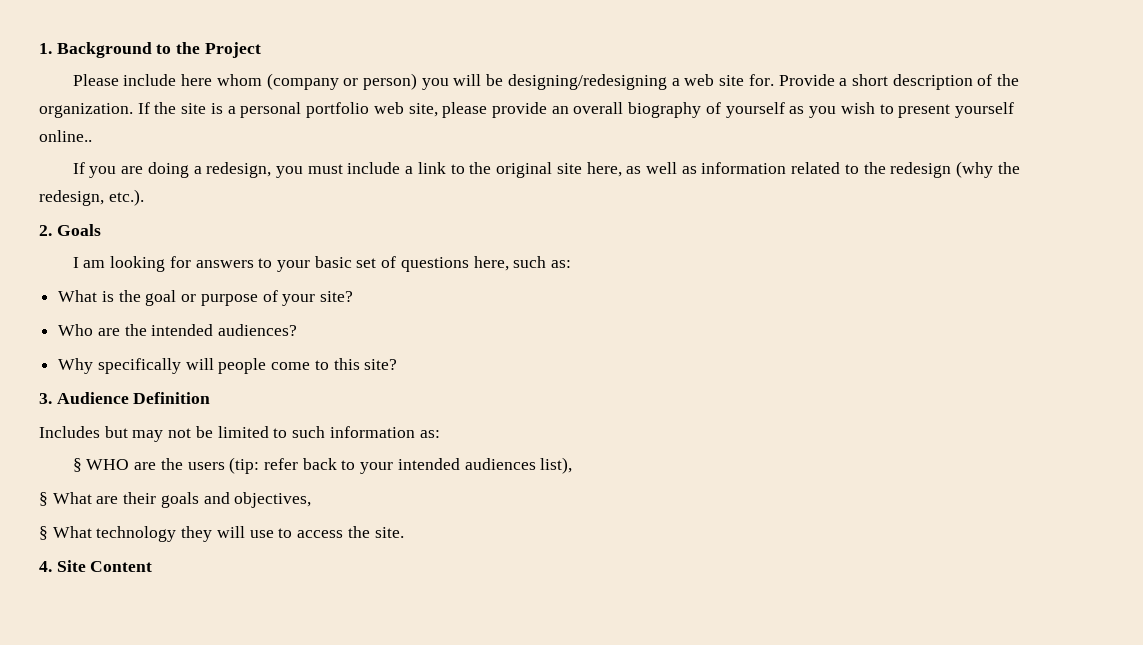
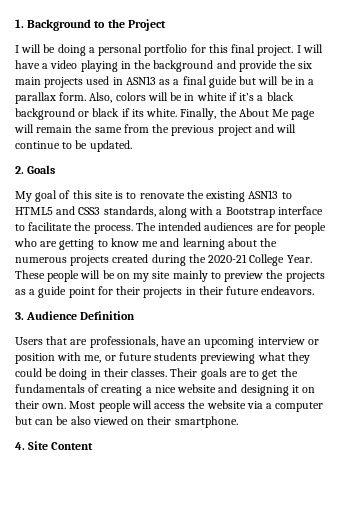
[72,73,1020,90] [39,102,1014,118] [39,130,92,142] [72,161,1020,178] [39,189,144,206] [39,224,101,236] [72,256,572,272] [58,290,354,306] [58,324,298,336] [58,358,398,374] [39,392,211,404] [39,426,440,442] [72,457,573,474] [39,492,312,508] [39,526,404,542] Please include here whom (company or person) you will be designing/redesigning a web site for. Provide a short description of the organization. If the site is a personal portfolio web site, please provide an overall biography of yourself as you wish to present yourself online.. // If you are doing a redesign, you must include a link to the original site here, as well as information related to the redesign (why the redesign, etc.). // 2. Goals // I am looking for answers to your basic set of questions here, such as: // What is the goal or purpose of your site? // Who are the intended audiences? // Why specifically will people come to this site? // 3. Audience Definition // Includes but may not be limited to such information as: // § WHO are the users (tip: refer back to your intended audiences list), // § What are their goals and objectives, // § What technology they will use to access the site. -> [15,44,323,56] [15,60,313,72] [15,76,315,88] [15,92,294,104] [15,108,316,120] [14,124,297,136] [15,140,132,152] [15,165,56,174] [15,190,292,202] [15,206,323,218] [15,222,327,234] [14,238,278,250] [15,254,312,266] [15,270,325,282] [15,286,315,298] [15,311,136,320] [15,336,319,348] [15,352,310,364] [15,368,298,380] [15,384,316,396] [15,400,324,412] [15,416,238,428] I will be doing a personal portfolio for this final project. I will have a video playing in the background and provide the six main projects used in ASN13 as a final guide but will be in a parallax form. Also, colors will be in white if it’s a black background or black if its white. Finally, the About Me page will remain the same from the previous project and will continue to be updated. // 2. Goals // My goal of this site is to renovate the existing ASN13 to HTML5 and CSS3 standards, along with a Bootstrap interface to facilitate the process. The intended audiences are for people who are getting to know me and learning about the numerous projects created during the 2020-21 College Year. These people will be on my site mainly to preview the projects as a guide point for their projects in their future endeavors. // 3. Audience Definition // Users that are professionals, have an upcoming interview or position with me, or future students previewing what they could be doing in their classes. Their goals are to get the fundamentals of creating a nice website and designing it on their own. Most people will access the website via a computer but can be also viewed on their smartphone.

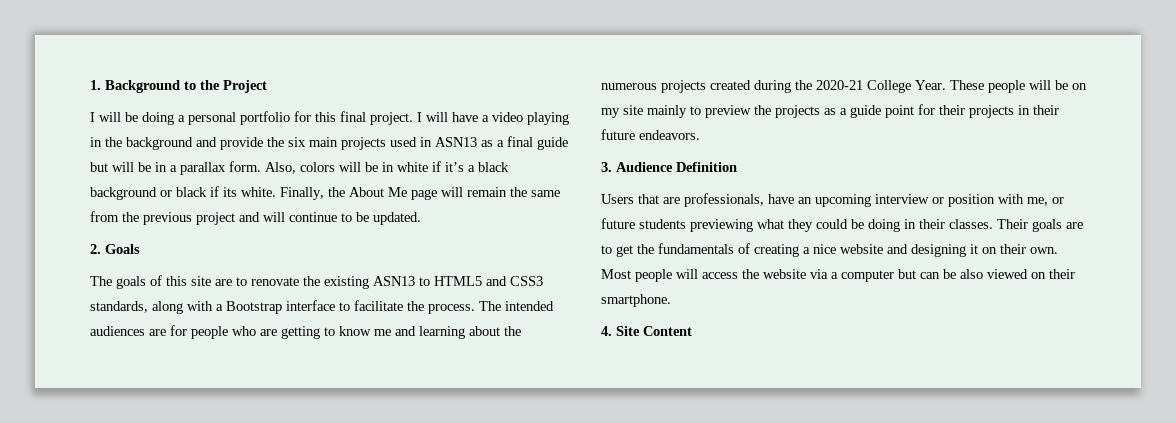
[15,190,58,202] My goal -> [90,276,146,289] The goals
[115,191,124,199] is -> [215,279,232,286] are

